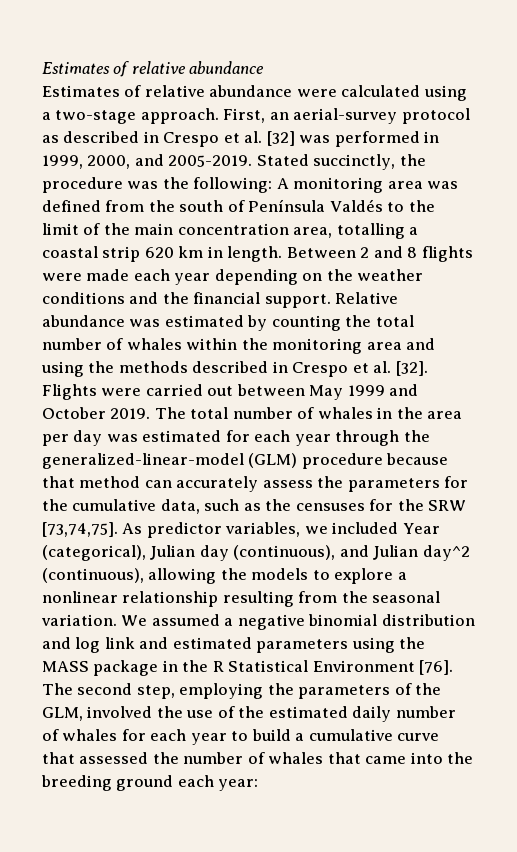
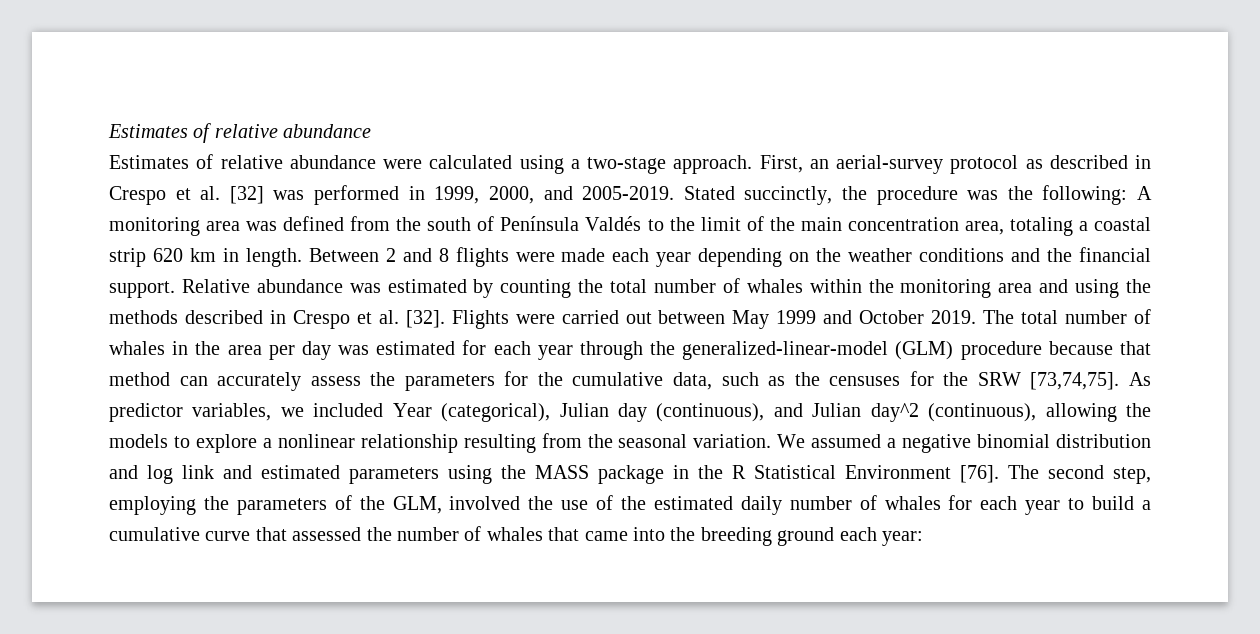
[336,223,405,239] totalling -> [1009,217,1073,236] totaling

